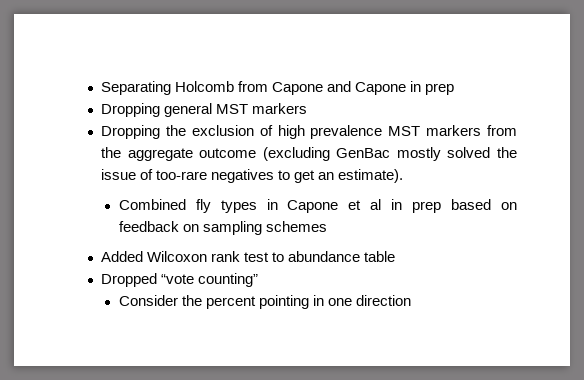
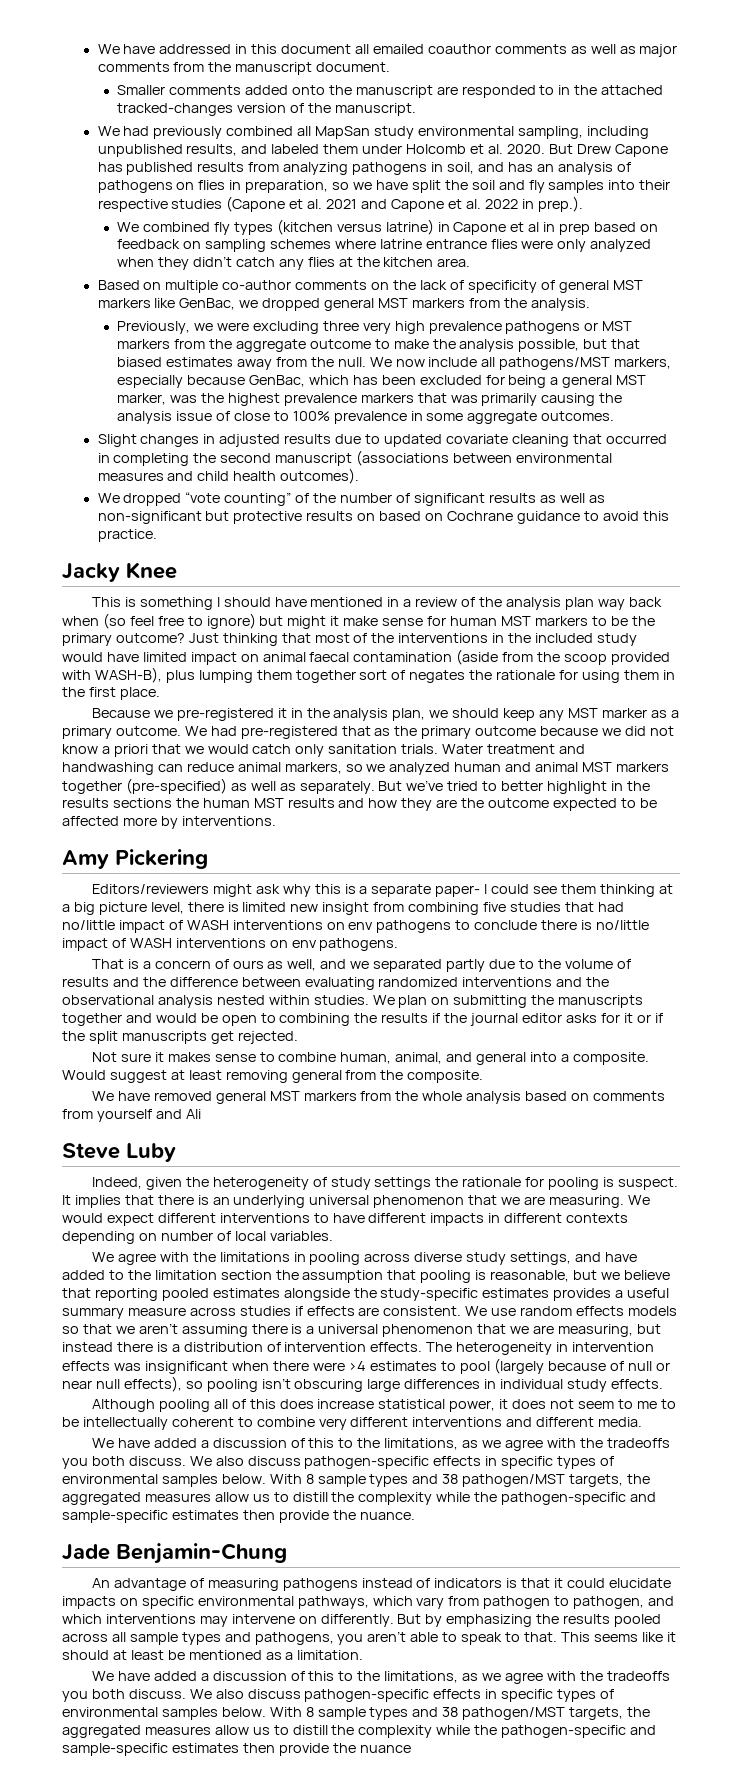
[101,81,455,95] [101,103,308,117] [101,125,518,139] [101,147,518,161] [101,169,404,183] [118,199,257,213] Separating Holcomb from Capone and Capone in prep // Dropping general MST markers // Dropping the exclusion of high prevalence MST markers from the aggregate outcome (excluding GenBac mostly solved the issue of too-rare negatives to get an estimate). // Combined fly types -> [97,44,678,57] [97,62,391,75] [117,85,664,98] [117,103,416,116] [97,126,649,139] [97,144,668,157] [97,162,631,175] [97,180,671,193] [97,196,583,212] [117,219,434,235] We have addressed in this document all emailed coauthor comments as well as major comments from the manuscript document. // Smaller comments added onto the manuscript are responded to in the attached tracked-changes version of the manuscript. // We had previously combined all MapSan study environmental sampling, including unpublished results, and labeled them under Holcomb et al. 2020. But Drew Capone has published results from analyzing pathogens in soil, and has an analysis of pathogens on flies in preparation, so we have split the soil and fly samples into their respective studies (Capone et al. 2021 and Capone et al. 2022 in prep.). // We combined fly types (kitchen versus latrine)
[101,251,396,262] [101,273,259,287] [118,295,412,309] // Added Wilcoxon rank test to abundance table // Dropped “vote counting” // Consider the percent pointing in one direction -> [334,239,652,252] [117,256,471,270] [97,280,643,293] [97,298,590,311] [117,321,633,334] [117,339,641,352] [117,357,672,370] [117,375,647,388] [117,393,623,406] [117,411,615,424] [97,434,667,447] [97,450,612,466] [97,468,360,484] [97,492,605,506] [97,511,669,524] [97,529,157,542] [62,562,177,582] [91,597,662,610] [62,613,655,629] [62,633,637,646] [62,649,670,665] [62,667,675,683] [62,687,160,700] [91,708,679,721] [62,726,674,739] [62,744,585,757] [62,762,669,775] [62,778,650,794] [62,798,657,811] [62,816,276,829] [62,849,208,869] [91,884,673,897] [62,902,624,915] [62,920,649,933] [62,938,399,951] [91,959,631,972] [62,977,610,990] [62,995,644,1008] [62,1013,663,1026] [62,1031,298,1044] [91,1052,649,1065] [62,1070,484,1083] [91,1091,665,1104] [62,1109,201,1122] [62,1143,176,1162] [91,1177,678,1190] [62,1195,650,1208] [62,1213,629,1226] [62,1231,333,1244] [91,1252,637,1265] [62,1270,670,1283] [62,1288,670,1301] [62,1306,677,1319] [62,1323,661,1337] [62,1342,655,1355] [62,1358,670,1374] [62,1376,663,1392] [91,1399,676,1412] [62,1417,643,1430] [91,1438,670,1451] [62,1456,615,1469] [62,1474,651,1487] [62,1492,657,1505] [62,1510,415,1523] [62,1543,287,1564] [91,1578,671,1591] [62,1596,675,1609] [62,1614,662,1627] [62,1631,676,1645] [62,1650,364,1660] [91,1671,670,1684] [62,1689,615,1702] [62,1707,651,1720] [62,1725,657,1738] [62,1743,411,1756] where latrine entrance flies were only analyzed when they didn’t catch any flies at the kitchen area. // Based on multiple co-author comments on the lack of specificity of general MST markers like GenBac, we dropped general MST markers from the analysis. // Previously, we were excluding three very high prevalence pathogens or MST markers from the aggregate outcome to make the analysis possible, but that biased estimates away from the null. We now include all pathogens/MST markers, especially because GenBac, which has been excluded for being a general MST marker, was the highest prevalence markers that was primarily causing the analysis issue of close to 100% prevalence in some aggregate outcomes. // Slight changes in adjusted results due to updated covariate cleaning that occurred in completing the second manuscript (associations between environmental measures and child health outcomes). // We dropped “vote counting” of the number of significant results as well as non-significant but protective results on based on Cochrane guidance to avoid this practice. // Jacky Knee // This is something I should have mentioned in a review of the analysis plan way back when (so feel free to ignore) but might it make sense for human MST markers to be the primary outcome? Just thinking that most of the interventions in the included study would have limited impact on animal faecal contamination (aside from the scoop provided with WASH-B), plus lumping them together sort of negates the rationale for using them in the first place. // Because we pre-registered it in the analysis plan, we should keep any MST marker as a primary outcome. We had pre-registered that as the primary outcome because we did not know a priori that we would catch only sanitation trials. Water treatment and handwashing can reduce animal markers, so we analyzed human and animal MST markers together (pre-specified) as well as separately. But we’ve tried to better highlight in the results sections the human MST results and how they are the outcome expected to be affected more by interventions. // Amy Pickering // Editors/reviewers might ask why this is a separate paper- I could see them thinking at a big picture level, there is limited new insight from combining five studies that had no/little impact of WASH interventions on env pathogens to conclude there is no/little impact of WASH interventions on env pathogens. // That is a concern of ours as well, and we separated partly due to the volume of results and the difference between evaluating randomized interventions and the observational analysis nested within studies. We plan on submitting the manuscripts together and would be open to combining the results if the journal editor asks for it or if the split manuscripts get rejected. // Not sure it makes sense to combine human, animal, and general into a composite. Would suggest at least removing general from the composite. // We have removed general MST markers from the whole analysis based on comments from yourself and Ali // Steve Luby // Indeed, given the heterogeneity of study settings the rationale for pooling is suspect. It implies that there is an underlying universal phenomenon that we are measuring. We would expect different interventions to have different impacts in different contexts depending on number of local variables. // We agree with the limitations in pooling across diverse study settings, and have added to the limitation section the assumption that pooling is reasonable, but we believe that reporting pooled estimates alongside the study-specific estimates provides a useful summary measure across studies if effects are consistent. We use random effects models so that we aren’t assuming there is a universal phenomenon that we are measuring, but instead there is a distribution of intervention effects. The heterogeneity in intervention effects was insignificant when there were >4 estimates to pool (largely because of null or near null effects), so pooling isn’t obscuring large differences in individual study effects. // Although pooling all of this does increase statistical power, it does not seem to me to be intellectually coherent to combine very different interventions and different media. // We have added a discussion of this to the limitations, as we agree with the tradeoffs you both discuss. We also discuss pathogen-specific effects in specific types of environmental samples below. With 8 sample types and 38 pathogen/MST targets, the aggregated measures allow us to distill the complexity while the pathogen-specific and sample-specific estimates then provide the nuance. // Jade Benjamin-Chung // An advantage of measuring pathogens instead of indicators is that it could elucidate impacts on specific environmental pathways, which vary from pathogen to pathogen, and which interventions may intervene on differently. But by emphasizing the results pooled across all sample types and pathogens, you aren’t able to speak to that. This seems like it should at least be mentioned as a limitation. // We have added a discussion of this to the limitations, as we agree with the tradeoffs you both discuss. We also discuss pathogen-specific effects in specific types of environmental samples below. With 8 sample types and 38 pathogen/MST targets, the aggregated measures allow us to distill the complexity while the pathogen-specific and sample-specific estimates then provide the nuance

